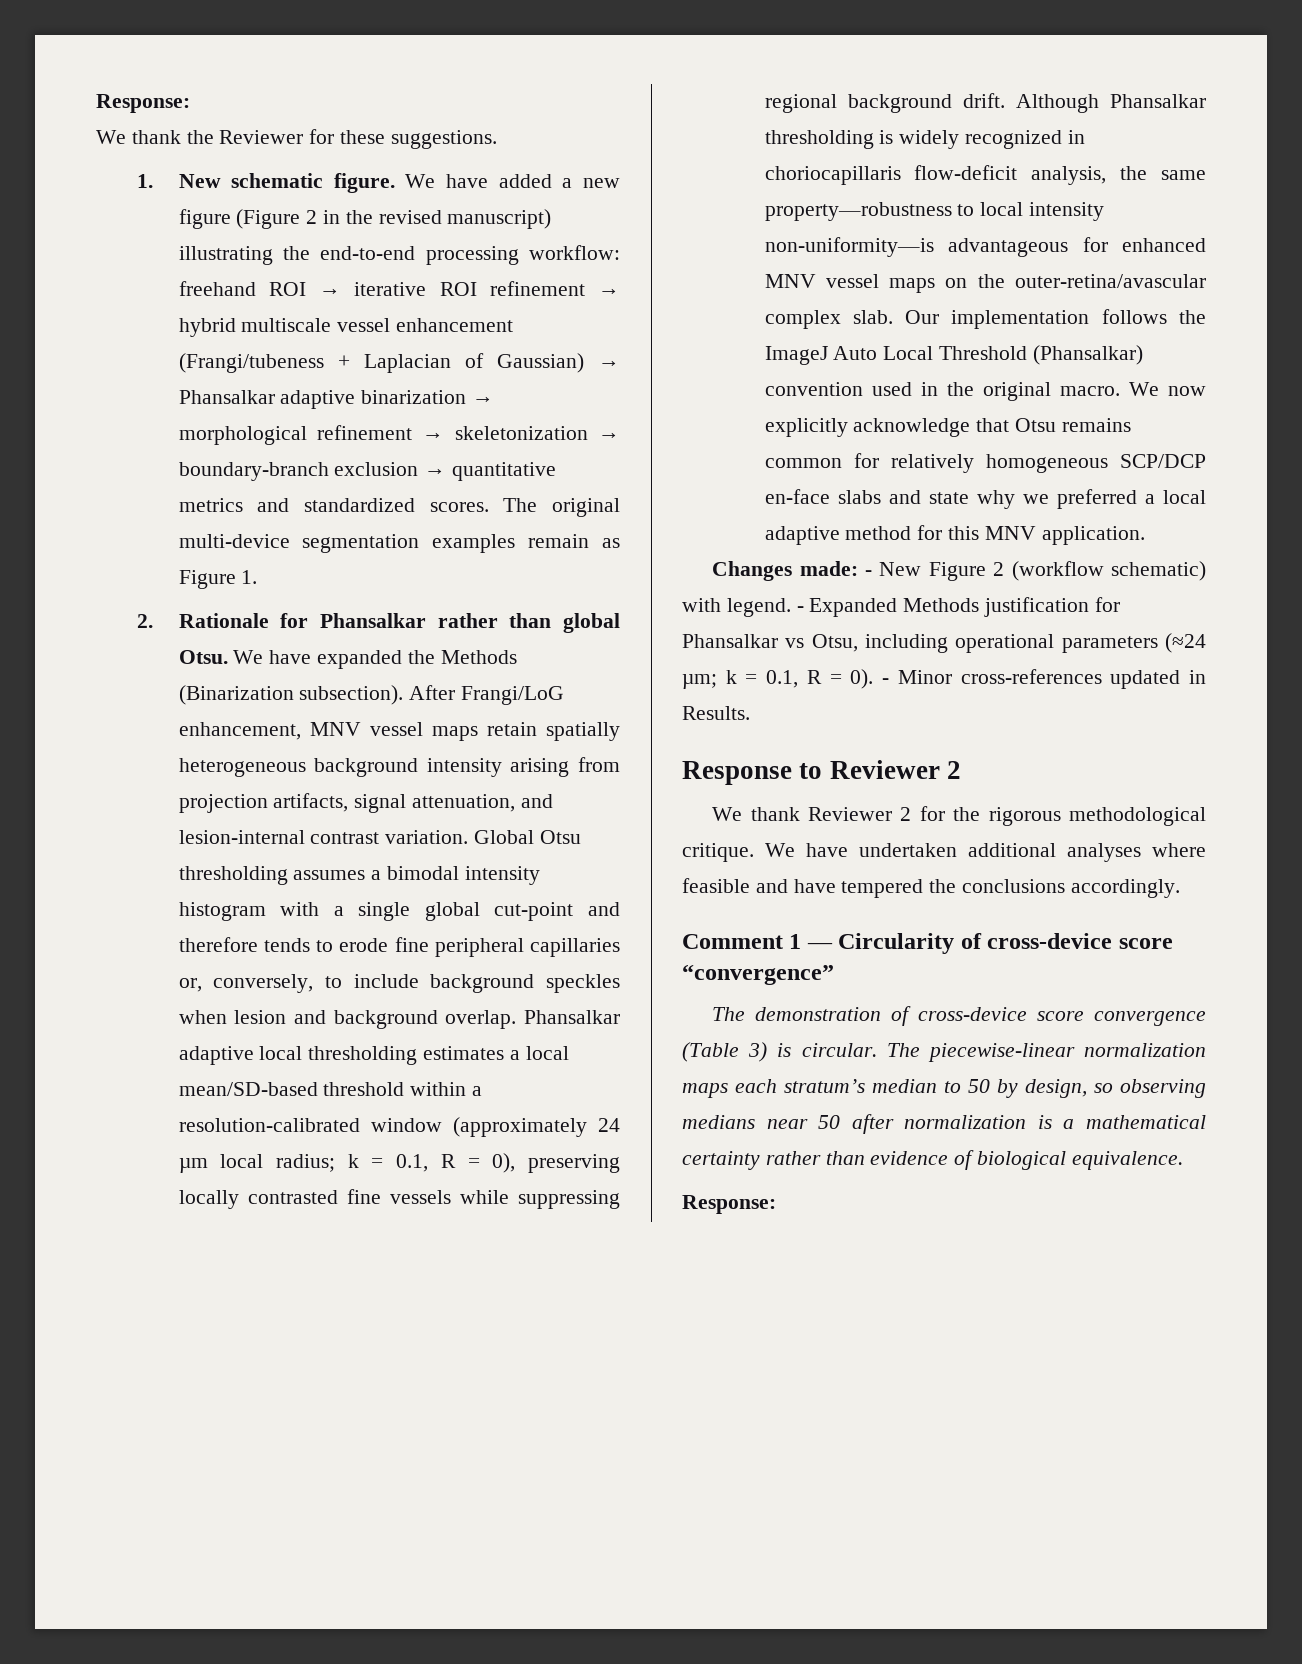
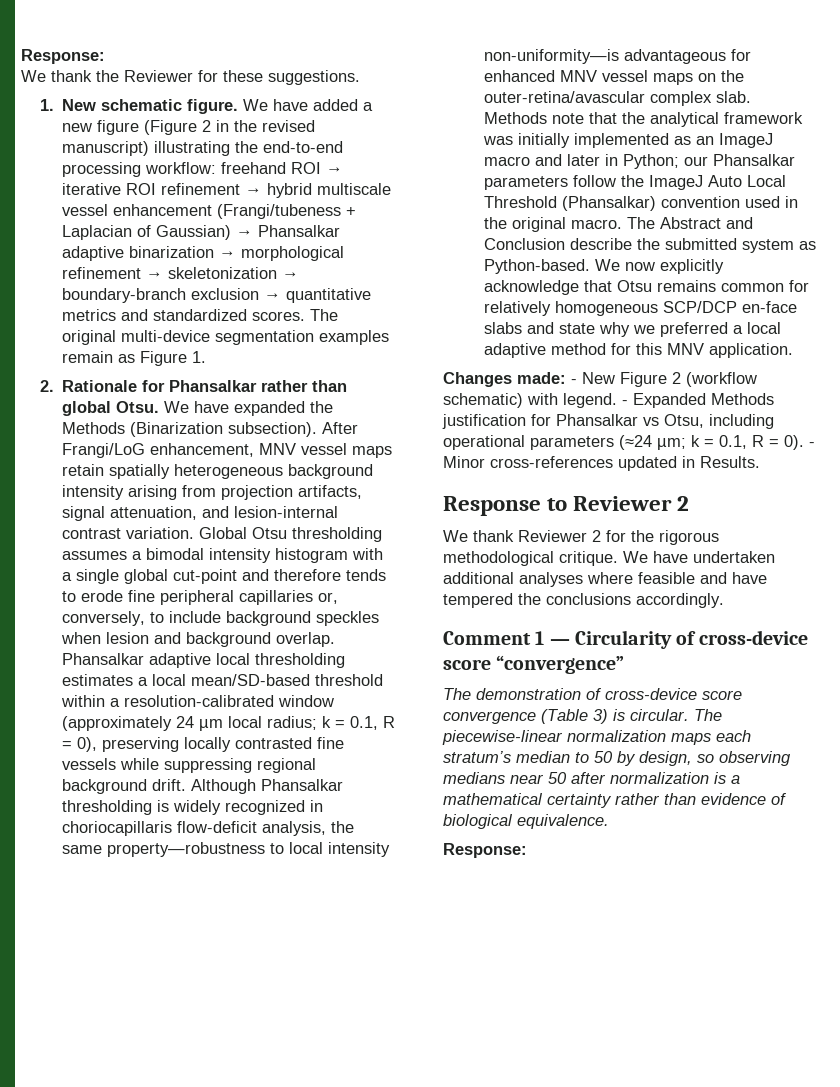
[905,309,1167,329] Our implementation follows -> [484,112,804,127] [483,133,774,148] [484,154,796,169] [484,175,617,190] Methods note that the analytical framework was initially implemented as an ImageJ macro and later in Python; our Phansalkar parameters follow
(1120, 391) none -> [627,217,754,229] [484,238,817,253] [484,259,591,274] The Abstract and Conclusion describe the submitted system as Python-based.

